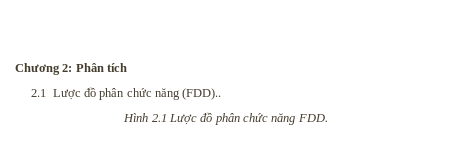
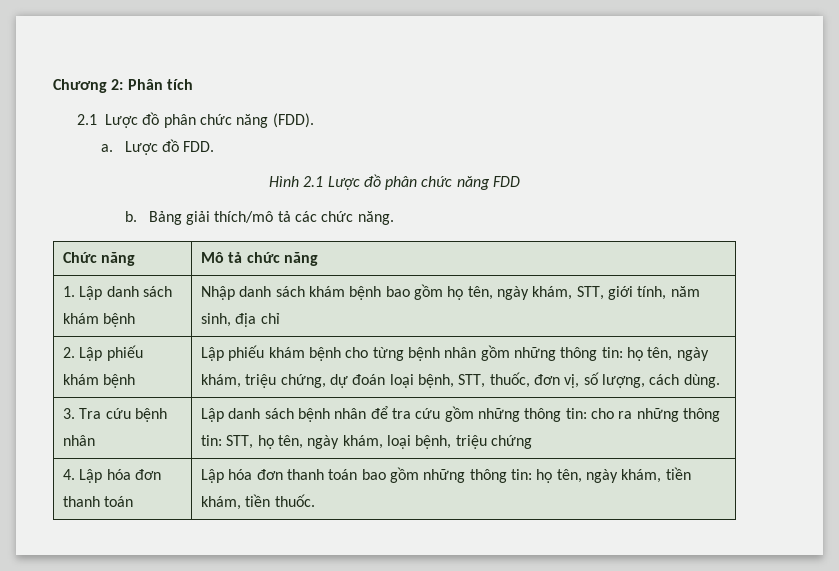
[182,88,222,100] (FDD).. -> [272,113,314,128] [100,139,215,155] (FDD). // a. Lược đồ FDD.
[297,114,328,122] FDD. -> [493,176,521,187] [124,211,394,225] [63,252,136,266] [201,252,319,266] [63,286,173,300] [63,313,136,327] [201,284,700,300] [201,313,280,327] [63,345,143,361] [63,374,136,388] [201,345,709,361] [201,372,720,388] [63,408,168,422] [63,435,96,446] [201,406,720,422] [201,435,532,449] [63,469,162,483] [63,496,134,507] [201,467,691,483] [201,494,315,510] FDD // b. Bảng giải thích/mô tả các chức năng. // Chức năng | Mô tả chức năng // 1. Lập danh sách khám bệnh | Nhập danh sách khám bệnh bao gồm họ tên, ngày khám, STT, giới tính, năm sinh, địa chỉ // 2. Lập phiếu khám bệnh | Lập phiếu khám bệnh cho từng bệnh nhân gồm những thông tin: họ tên, ngày khám, triệu chứng, dự đoán loại bệnh, STT, thuốc, đơn vị, số lượng, cách dùng. // 3. Tra cứu bệnh nhân | Lập danh sách bệnh nhân để tra cứu gồm những thông tin: cho ra những thông tin: STT, họ tên, ngày khám, loại bệnh, triệu chứng // 4. Lập hóa đơn thanh toán | Lập hóa đơn thanh toán bao gồm những thông tin: họ tên, ngày khám, tiền khám, tiền thuốc.

